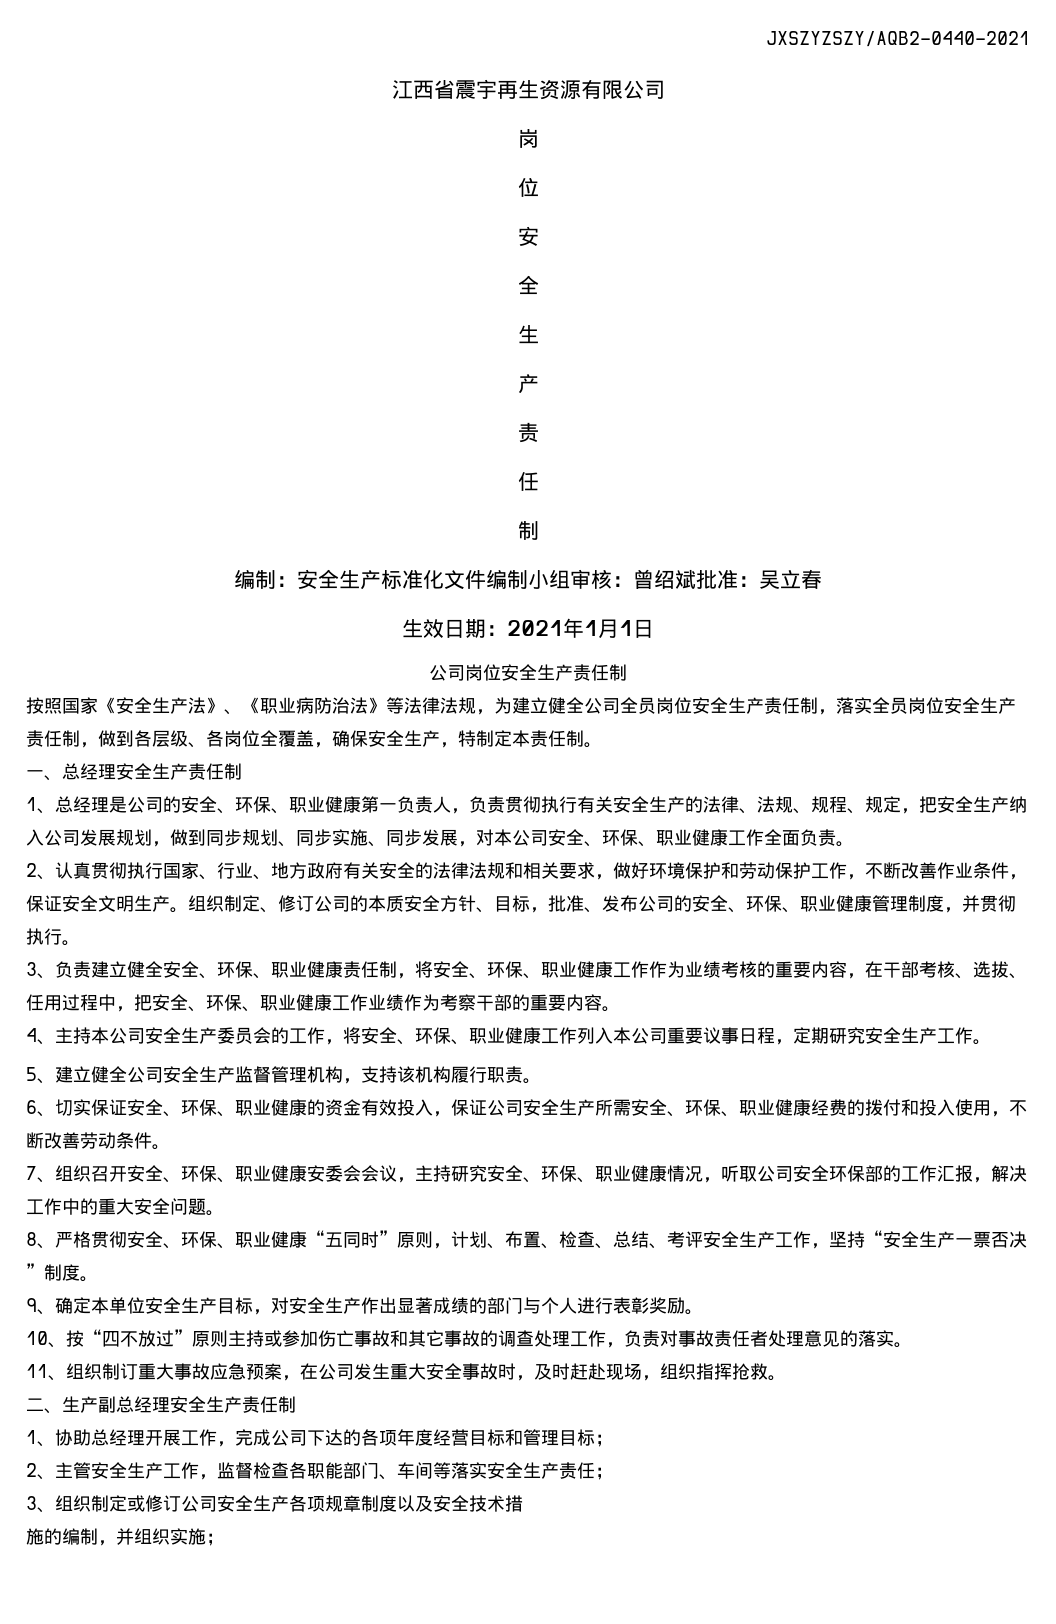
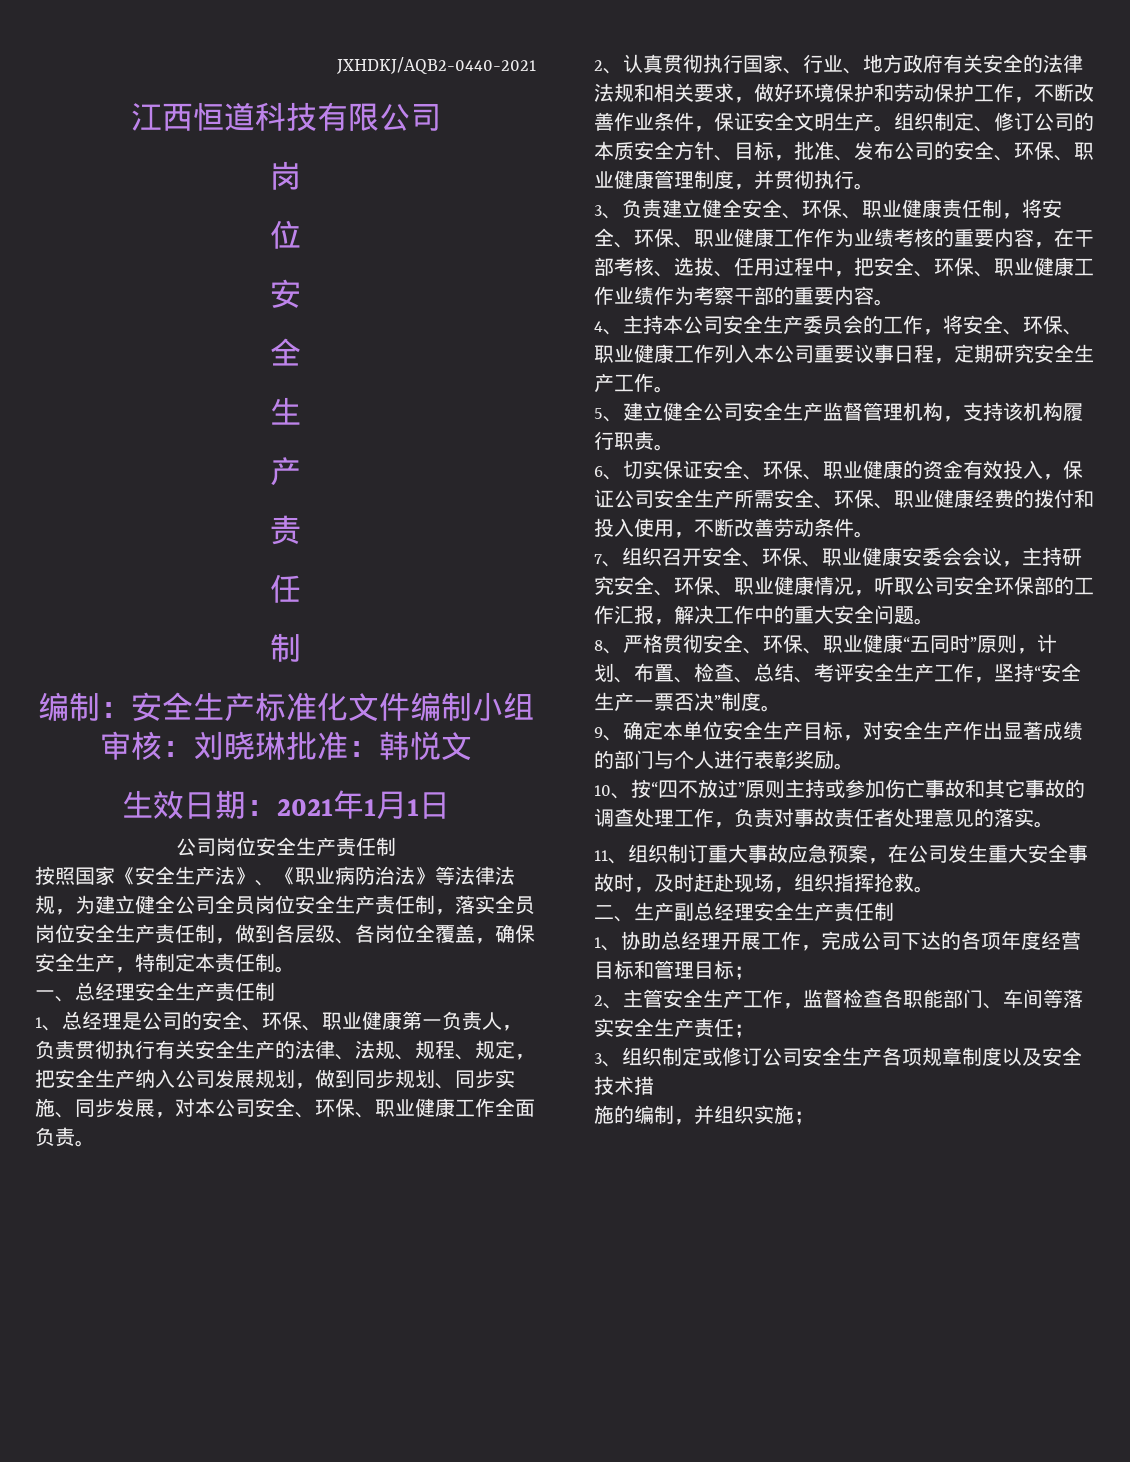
[766,31,1030,47] JXSZYZSZY/AQB2-0440-2021 -> [337,57,536,74] JXHDKJ/AQB2-0440-2021
[433,79,581,100] 省震宇再生资源 -> [192,102,317,131] 恒道科技
[633,569,822,589] 曾绍斌批准：吴立春 -> [192,731,472,761] 刘晓琳批准：韩悦文

